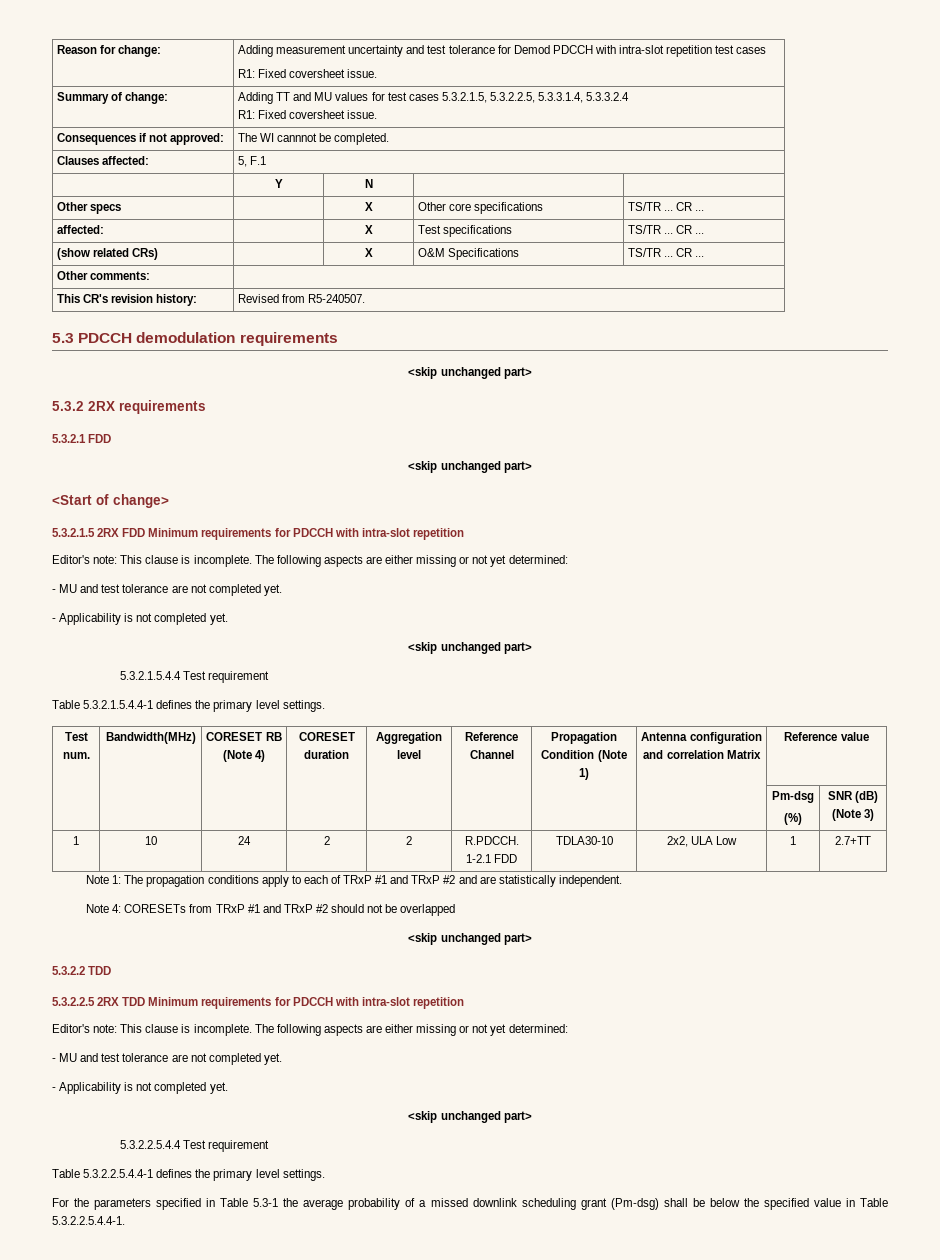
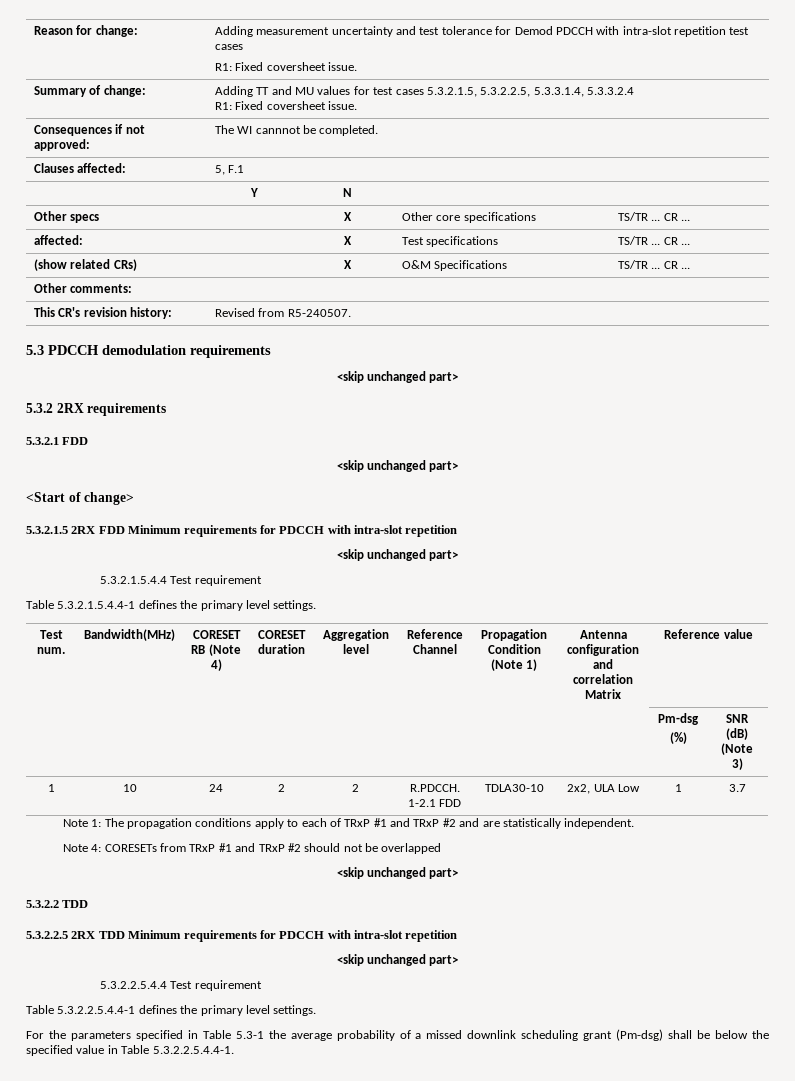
[52,555,568,567] [52,584,282,596] [52,613,228,625] // Editor's note: This clause is incomplete. The following aspects are either missing or not yet determined: // - MU and test tolerance are not completed yet. // - Applicability is not completed yet. -> (458, 531) none
[835,836,871,845] 2.7+TT -> [728,784,746,792] 3.7
[52,1024,568,1036] [52,1053,282,1065] [52,1082,228,1094] // Editor's note: This clause is incomplete. The following aspects are either missing or not yet determined: // - MU and test tolerance are not completed yet. // - Applicability is not completed yet. -> (458, 936) none

